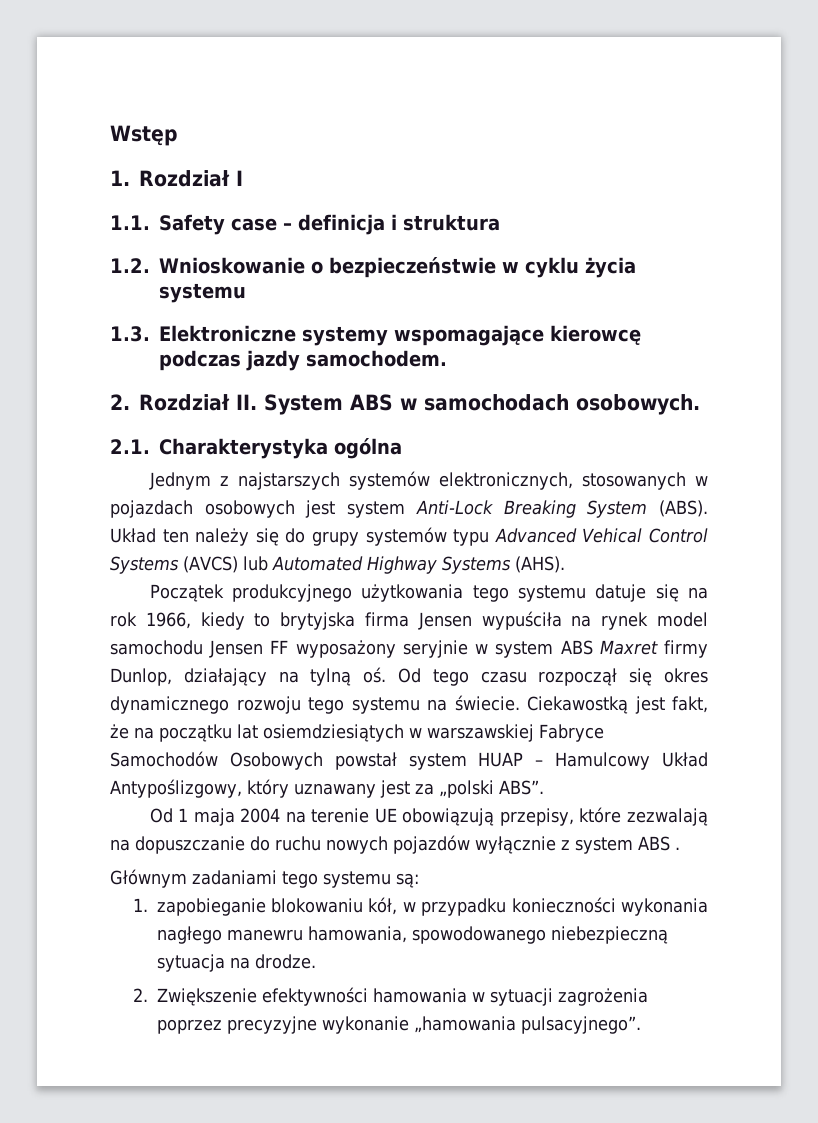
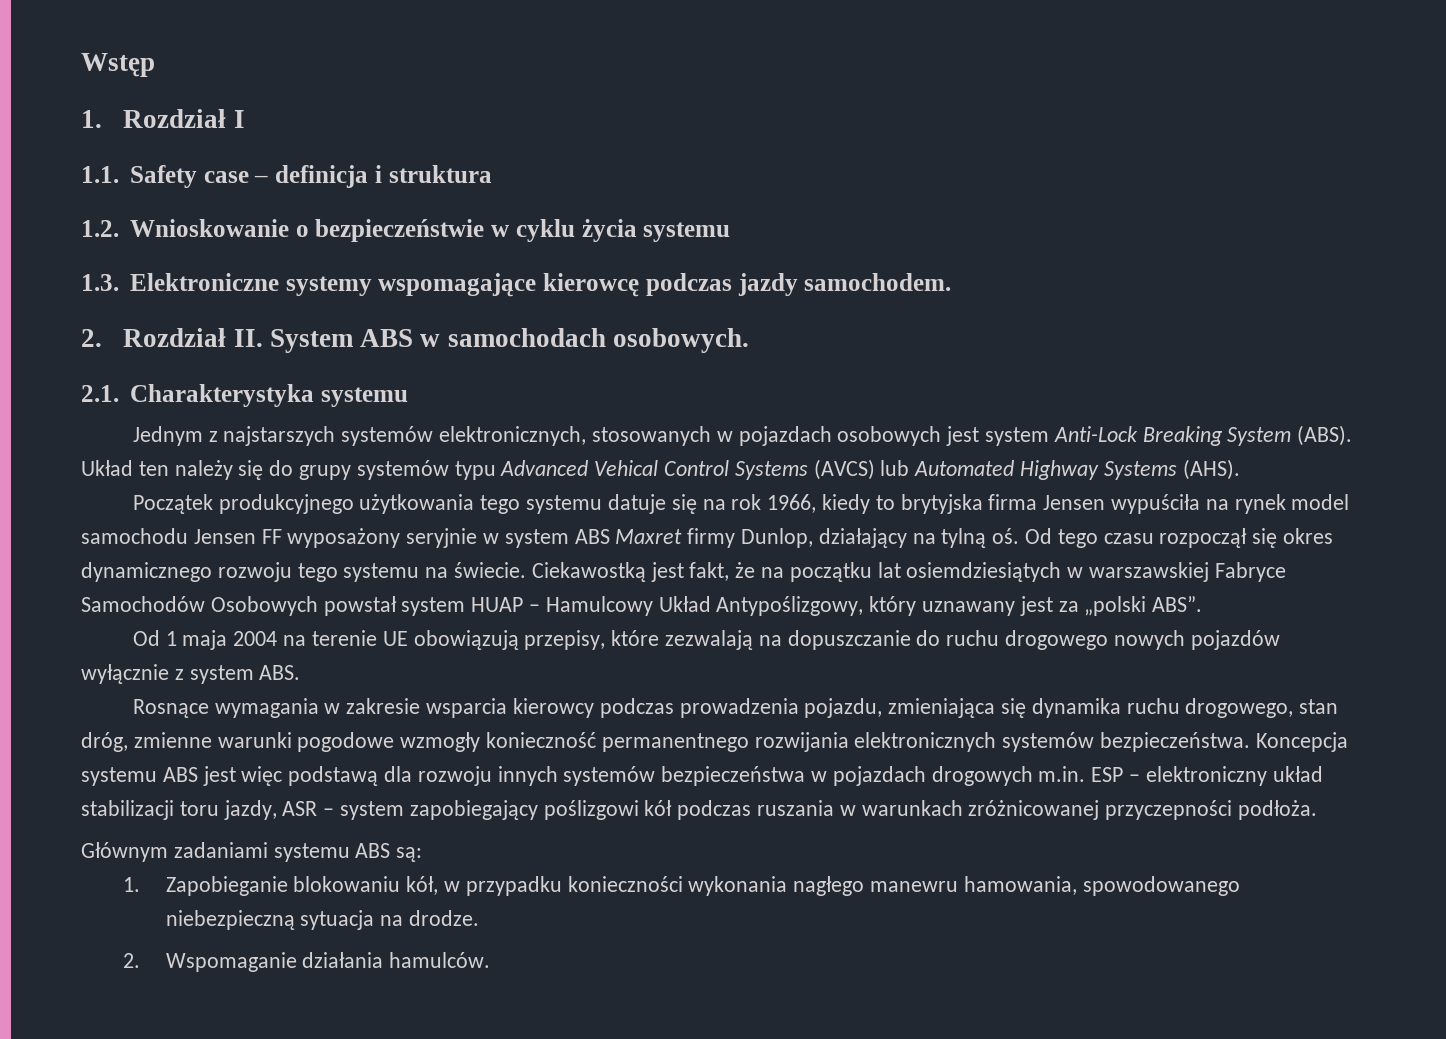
[334,438,402,459] ogólna -> [320,387,408,407] systemu
(321, 843) none -> [1004,630,1108,650] drogowego
[638,836,680,851] ABS . -> [259,665,301,680] [132,698,1339,718] [81,732,1348,752] [81,766,1323,786] [81,800,1318,820] ABS. // Rosnące wymagania w zakresie wsparcia kierowcy podczas prowadzenia pojazdu, zmieniająca się dynamika ruchu drogowego, stan dróg, zmienne warunki pogodowe wzmogły konieczność permanentnego rozwijania elektronicznych systemów bezpieczeństwa. Koncepcja systemu ABS jest więc podstawą dla rozwoju innych systemów bezpieczeństwa w pojazdach drogowych m.in. ESP – elektroniczny układ stabilizacji toru jazdy, ASR – system zapobiegający poślizgowi kół podczas ruszania w warunkach zróżnicowanej przyczepności podłoża.
[282,871,391,888] tego systemu -> [273,843,391,862] systemu ABS
[156,898,266,916] zapobieganie -> [165,876,288,896] Zapobieganie
[156,987,648,1006] [156,1016,641,1034] Zwiększenie efektywności hamowania w sytuacji zagrożenia poprzez precyzyjne wykonanie „hamowania pulsacyjnego”. -> [165,952,491,972] Wspomaganie działania hamulców.

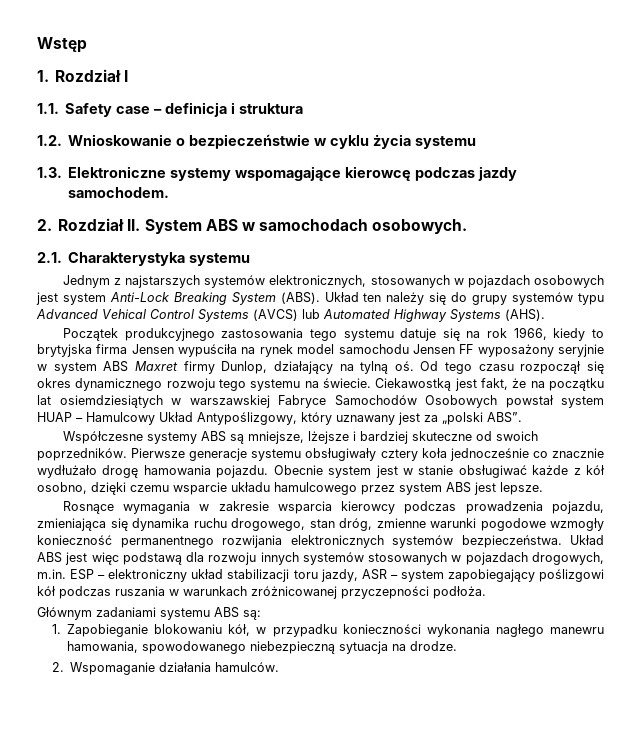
[359,494,475,514] użytkowania -> [221,328,304,338] zastosowania
[132,630,1280,650] [81,664,301,684] Od 1 maja 2004 na terenie UE obowiązują przepisy, które zezwalają na dopuszczanie do ruchu drogowego nowych pojazdów wyłącznie z system ABS. -> [62,431,538,444] [37,448,604,461] [37,465,605,478] [37,482,543,495] Współczesne systemy ABS są mniejsze, lżejsze i bardziej skuteczne od swoich poprzedników. Pierwsze generacje systemu obsługiwały cztery koła jednocześnie co znacznie wydłużało drogę hamowania pojazdu. Obecnie system jest w stanie obsługiwać każde z kół osobno, dzięki czemu wsparcie układu hamulcowego przez system ABS jest lepsze.
[1255,732,1348,752] [81,767,157,786] Koncepcja systemu -> [570,535,604,545] Układ
[661,766,1033,786] bezpieczeństwa w pojazdach drogowych -> [368,552,604,565] stosowanych w pojazdach drogowych,

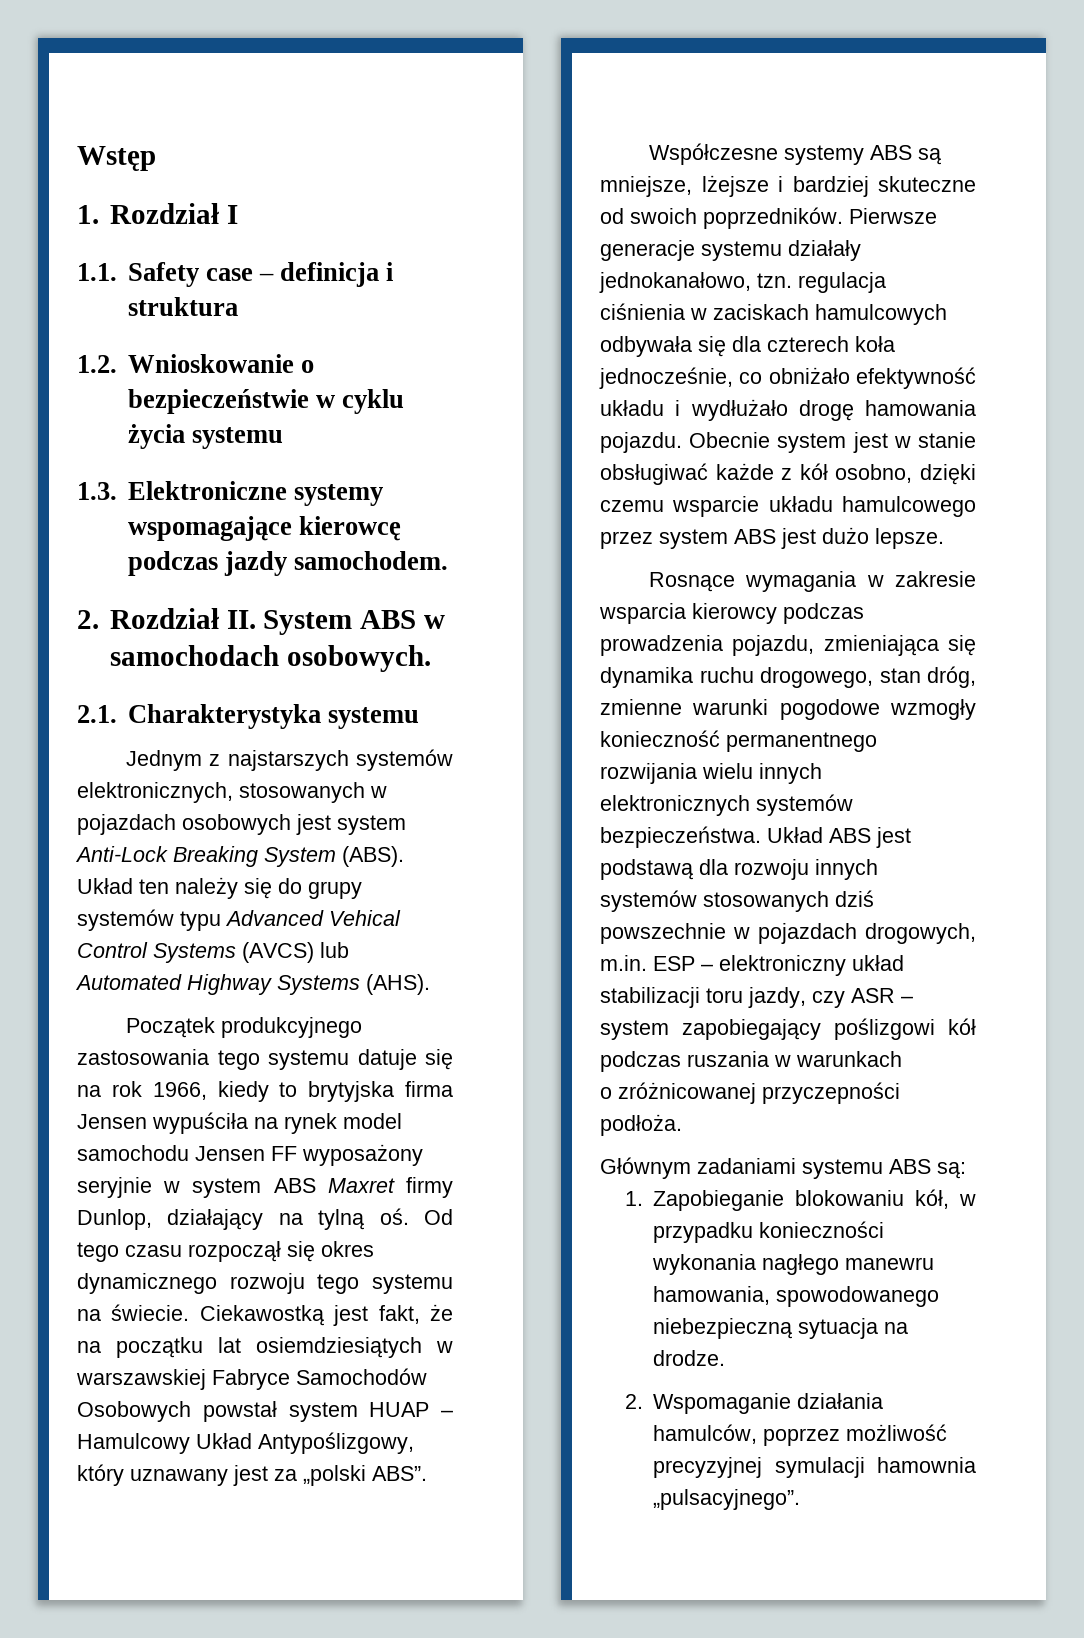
[305,448,604,461] obsługiwały cztery koła jednocześnie co znacznie -> [788,240,861,261] [599,272,886,293] [600,303,947,325] [600,336,895,357] [599,367,976,389] [600,400,681,416] działały jednokanałowo, tzn. regulacja ciśnienia w zaciskach hamulcowych odbywała się dla czterech koła jednocześnie, co obniżało efektywność układu i
(496, 488) none -> [822,527,869,544] dużo
(282, 541) none -> [702,763,822,784] wielu innych
[91,552,119,565] więc -> (911, 837) none
(448, 558) none -> [835,890,874,907] [600,923,726,944] dziś powszechnie
(358, 575) none -> [812,991,845,1008] czy
(247, 591) none -> [600,1087,612,1099] // o
[215,662,280,672] hamulców. -> [653,1424,948,1446] [653,1457,976,1478] [653,1489,801,1510] hamulców, poprzez możliwość precyzyjnej symulacji hamownia „pulsacyjnego”.

